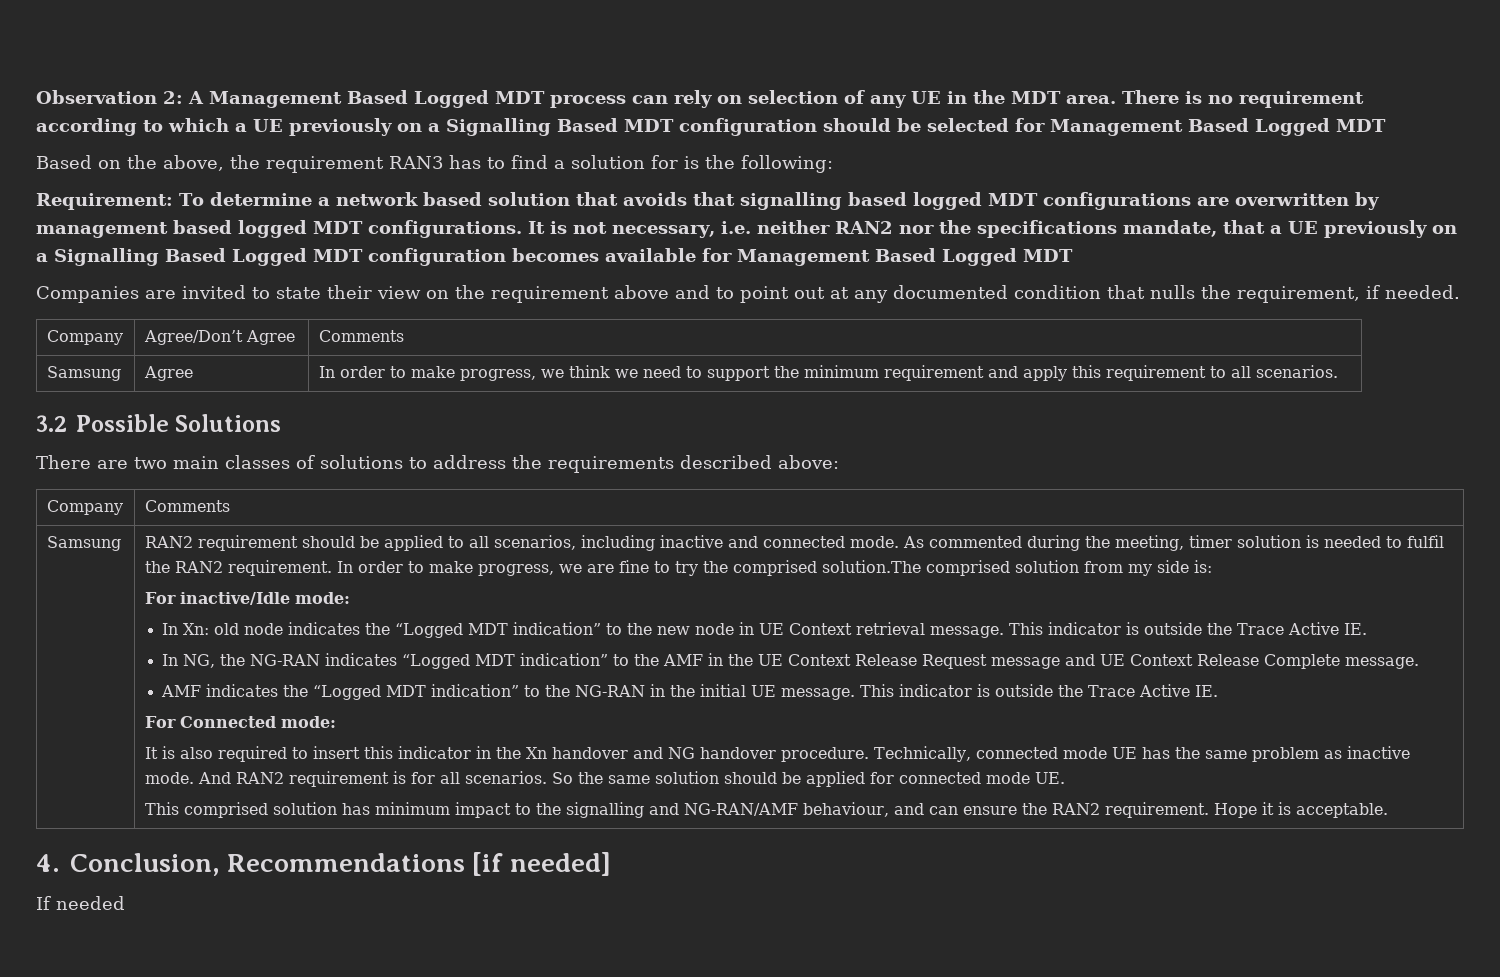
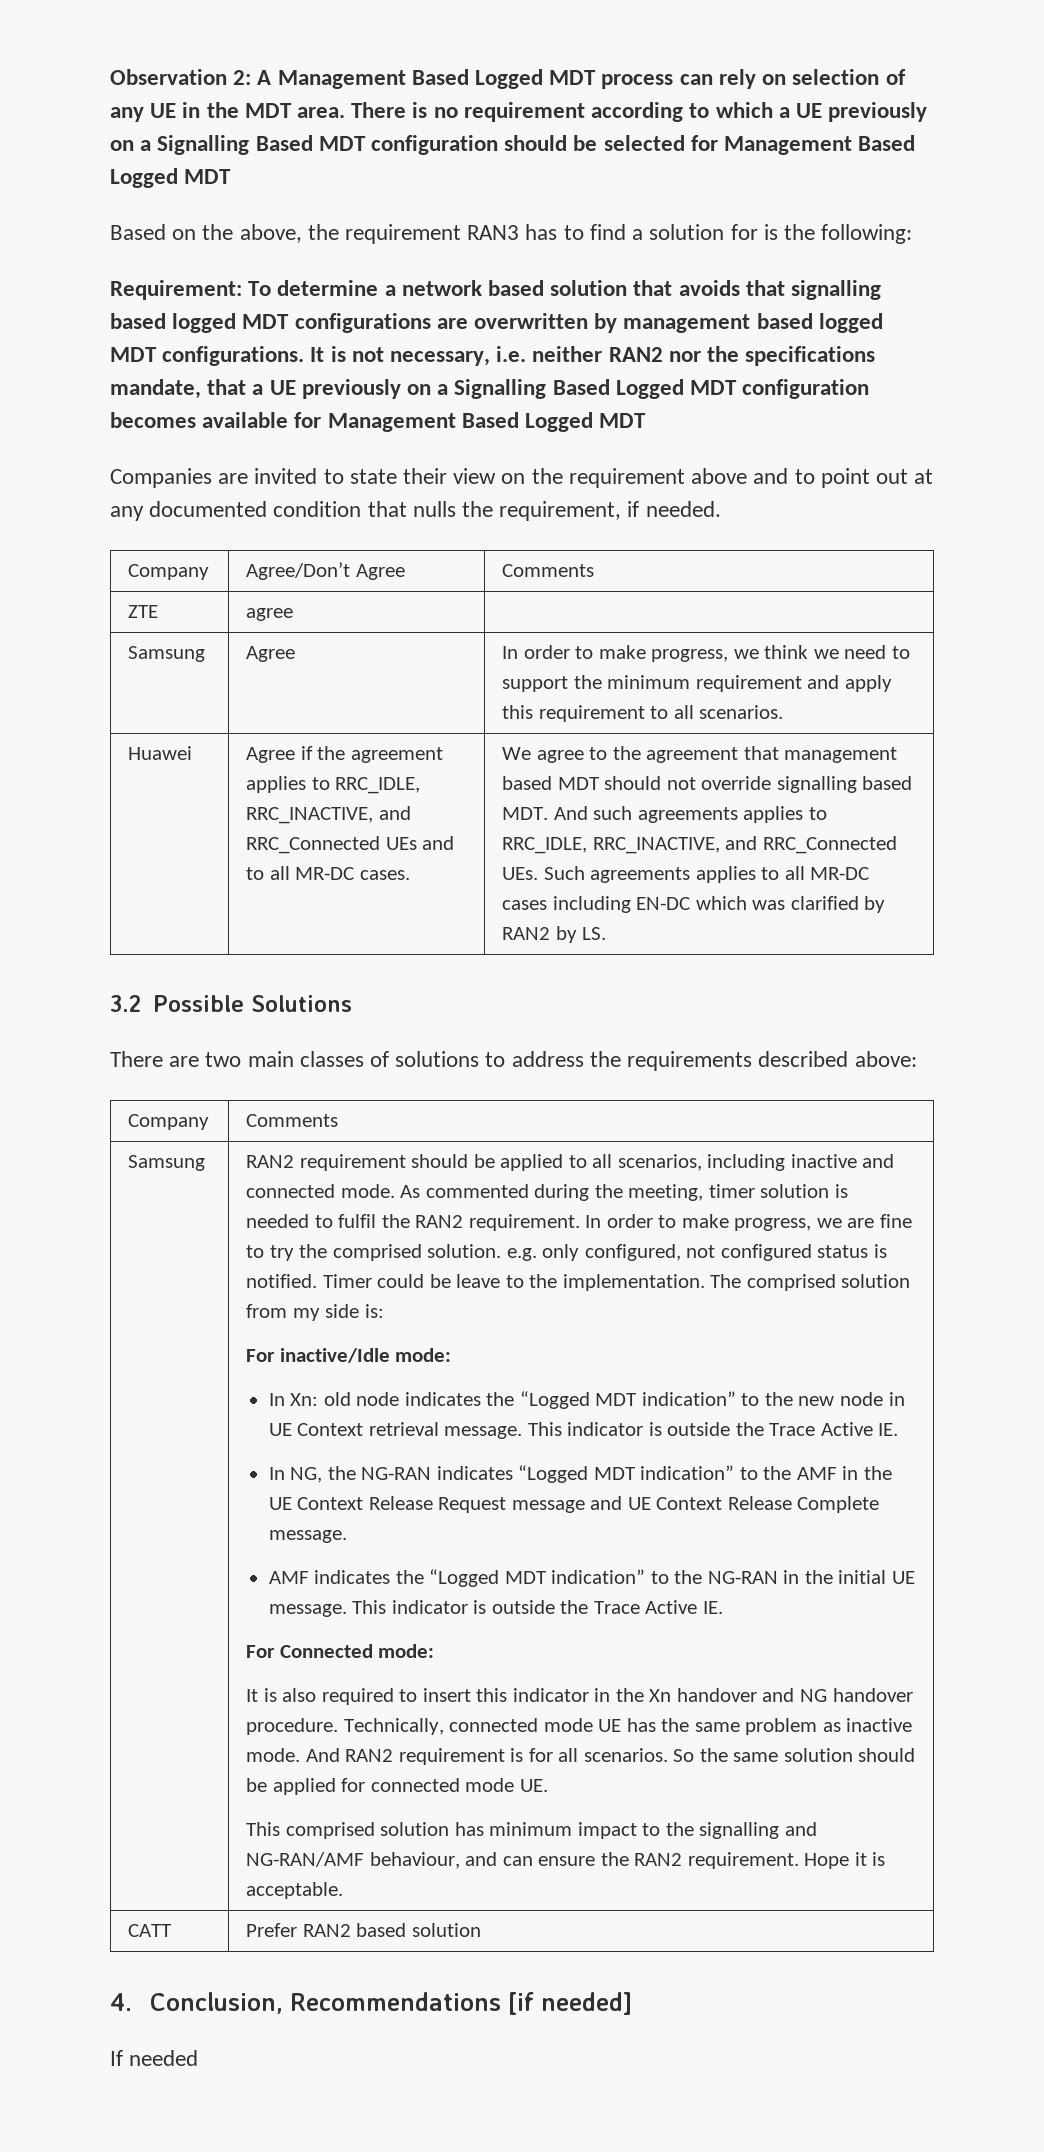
(404, 336) none -> [128,605,159,618] [246,608,294,621] // ZTE | agree |
(1338, 371) none -> [128,746,193,760] [246,746,443,763] [246,776,421,794] [246,806,411,824] [246,836,455,854] [246,866,410,880] [502,746,898,763] [502,776,913,793] [502,806,827,823] [502,836,897,854] [502,866,870,883] [502,896,886,913] [502,926,607,943] // Huawei | Agree if the agreement applies to RRC_IDLE, RRC_INACTIVE, and RRC_Connected UEs and to all MR-DC cases. | We agree to the agreement that management based MDT should not override signalling based MDT. And such agreements applies to RRC_IDLE, RRC_INACTIVE, and RRC_Connected UEs. Such agreements applies to all MR-DC cases including EN-DC which was clarified by RAN2 by LS.
[821,560,921,573] solution.The -> [427,1244,887,1261] [246,1274,742,1291] solution. e.g. only configured, not configured status is notified. Timer could be leave to the implementation. The
(1388, 810) none -> [128,1924,172,1937] [246,1923,481,1937] // CATT | Prefer RAN2 based solution

